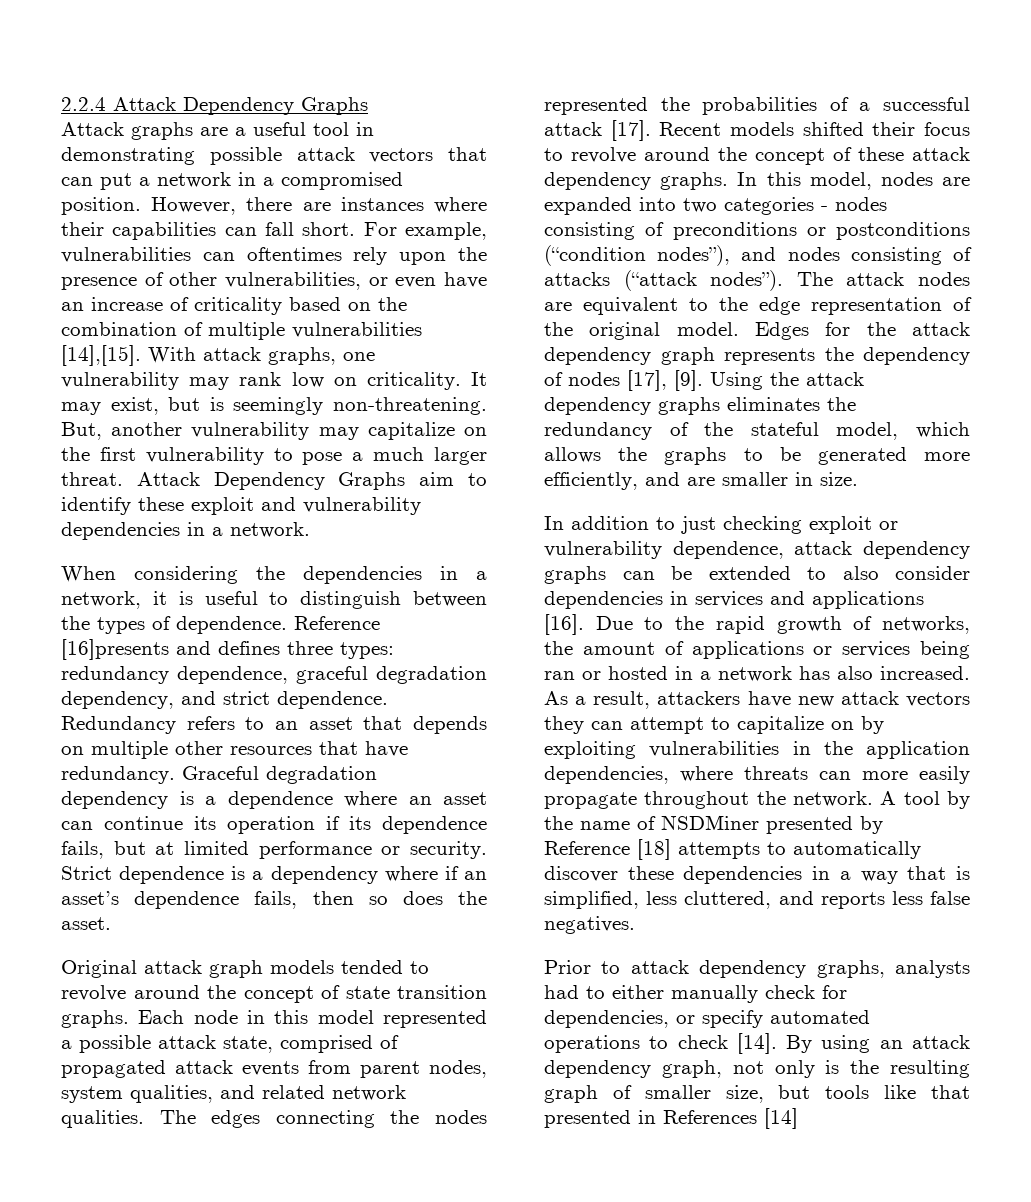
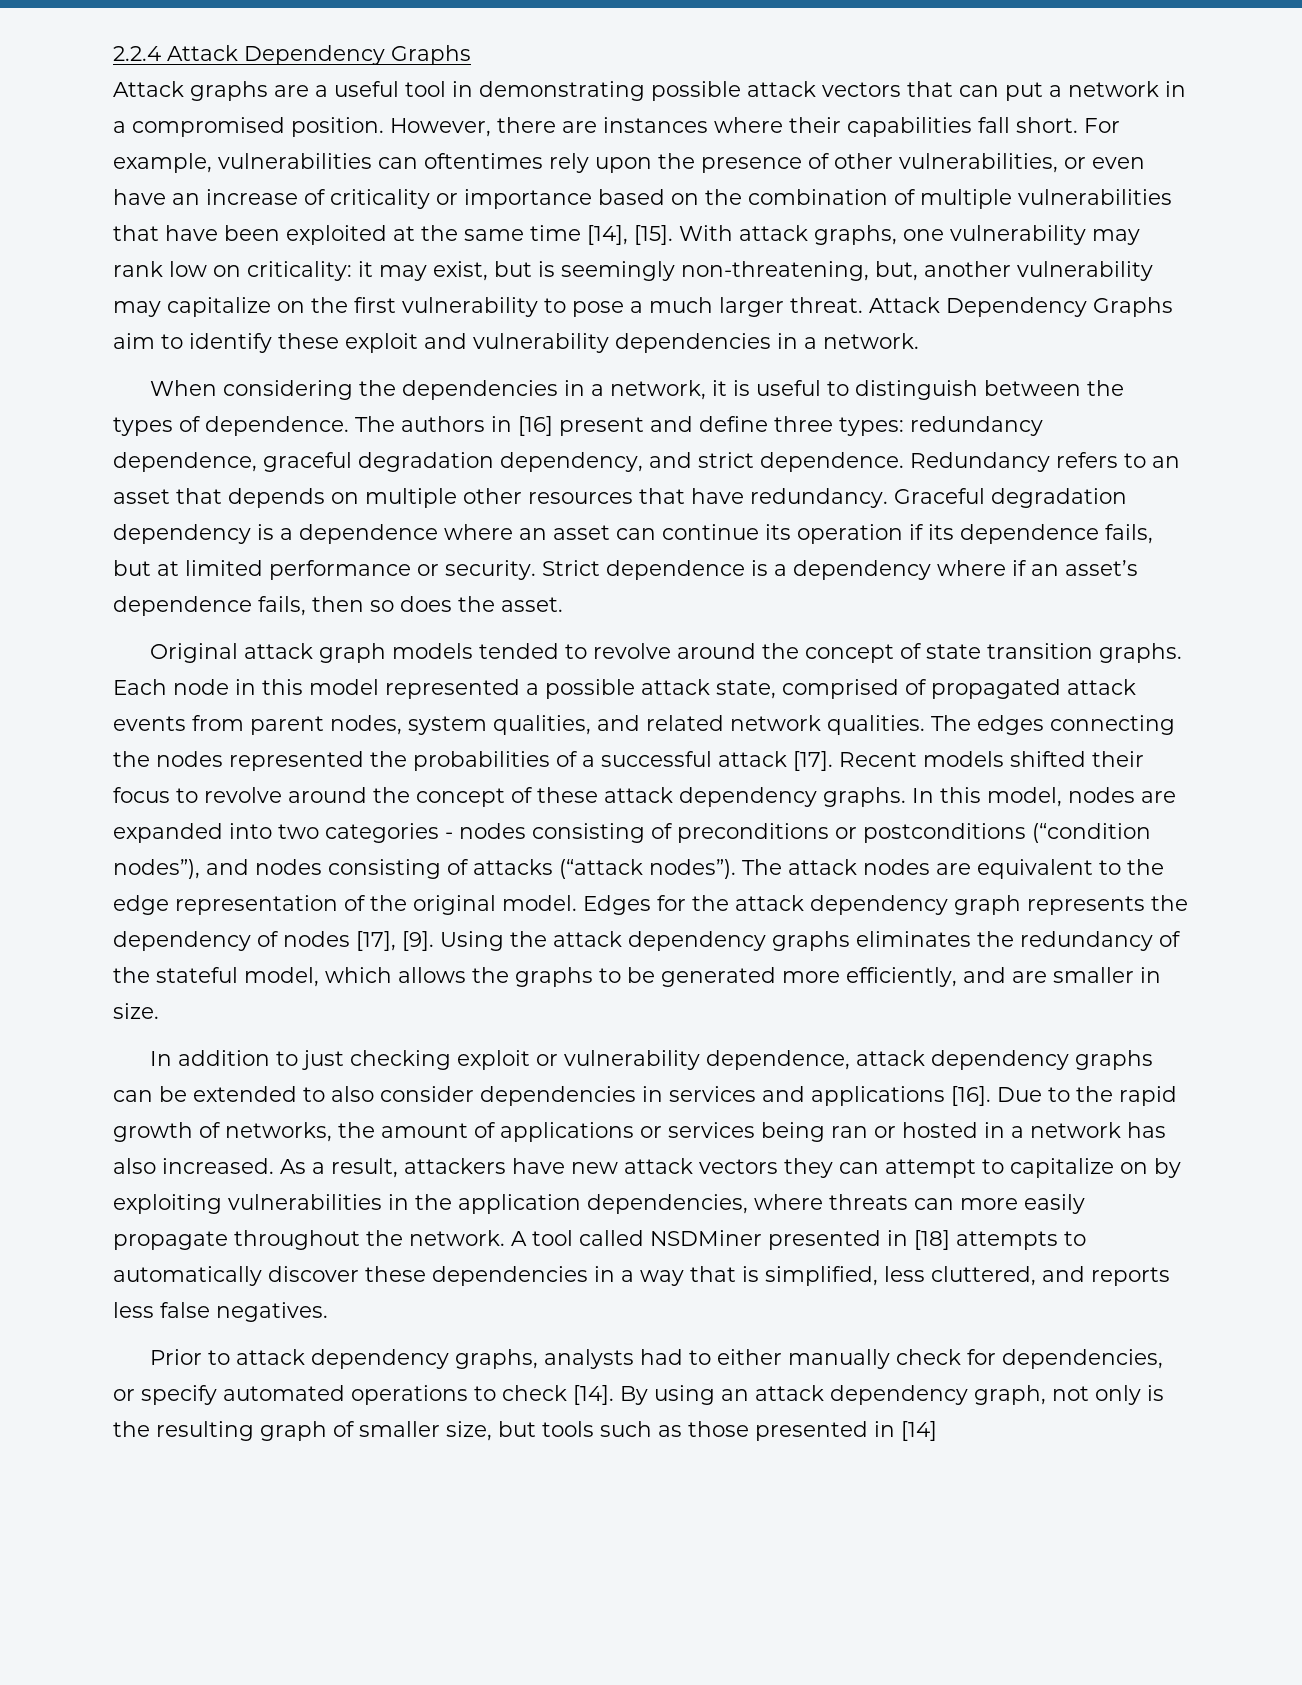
[224,227,257,236] can -> (972, 127) none
(282, 306) none -> [436,189,592,209] or importance
[61,345,141,366] [14],[15]. -> [113,225,673,245] that have been exploited at the same time [14], [15].
[366,372,488,390] criticality. It -> [247,261,373,281] criticality: it
[333,397,487,415] [61,422,102,440] non-threatening. But, -> [681,261,918,281] non-threatening, but,
[294,616,380,630] [61,639,280,660] Reference [16]presents and defines -> [355,416,768,436] The authors in [16] present and define
[947,791,970,809] [544,815,883,834] [544,841,630,855] by the name of NSDMiner presented by Reference -> [579,1230,908,1250] called NSDMiner presented in
[884,1085,970,1099] [544,1110,757,1128] like that presented in References -> [600,1421,895,1441] such as those presented in

